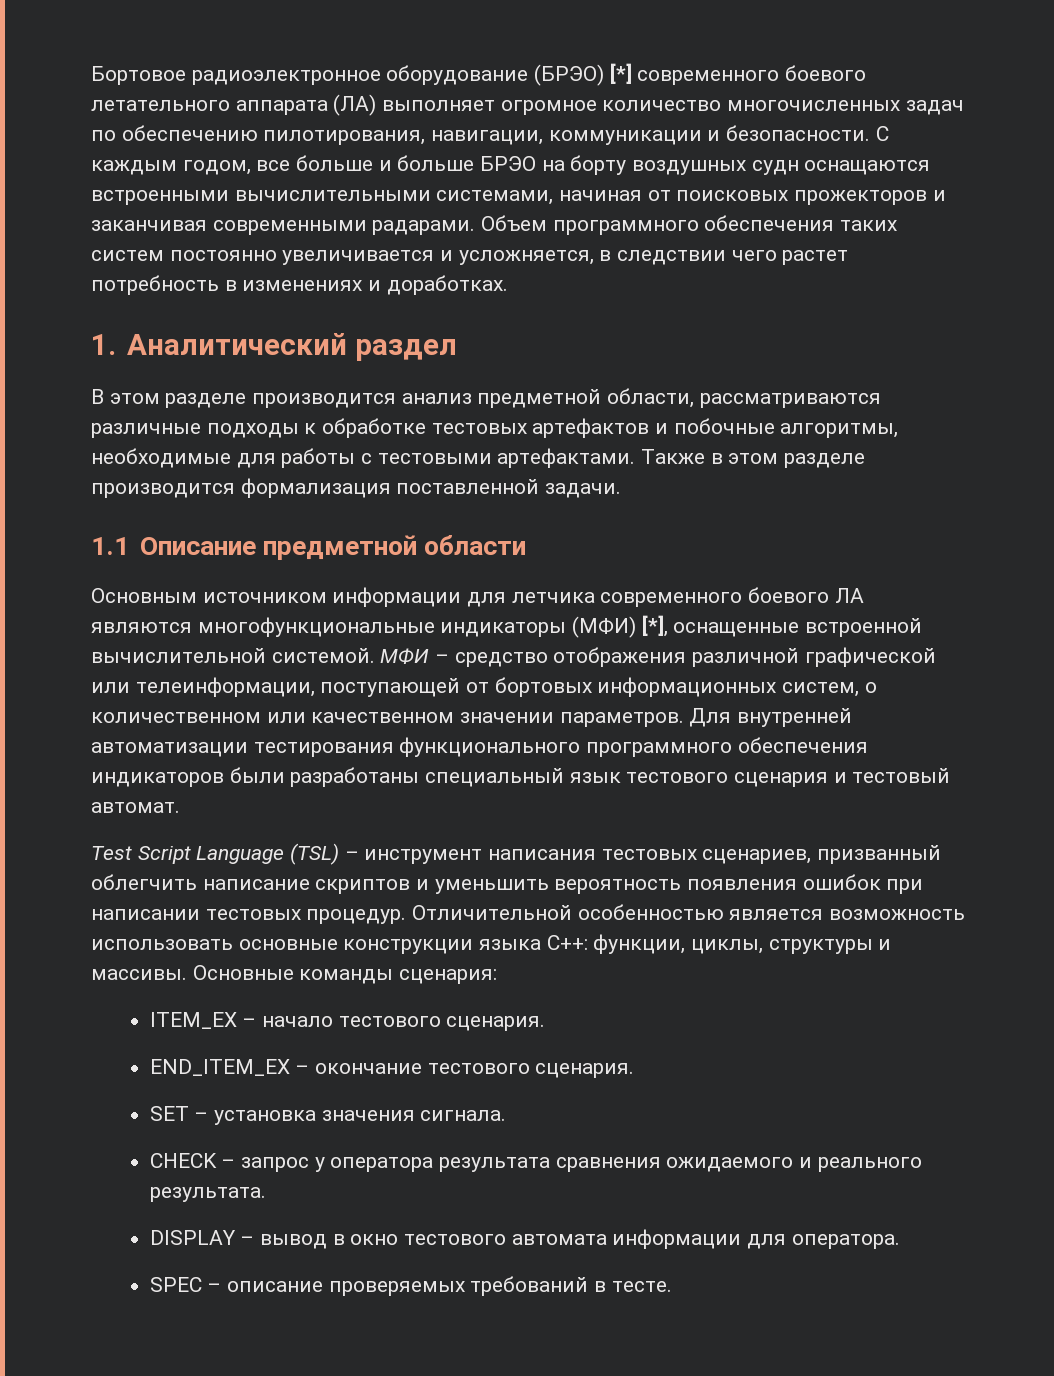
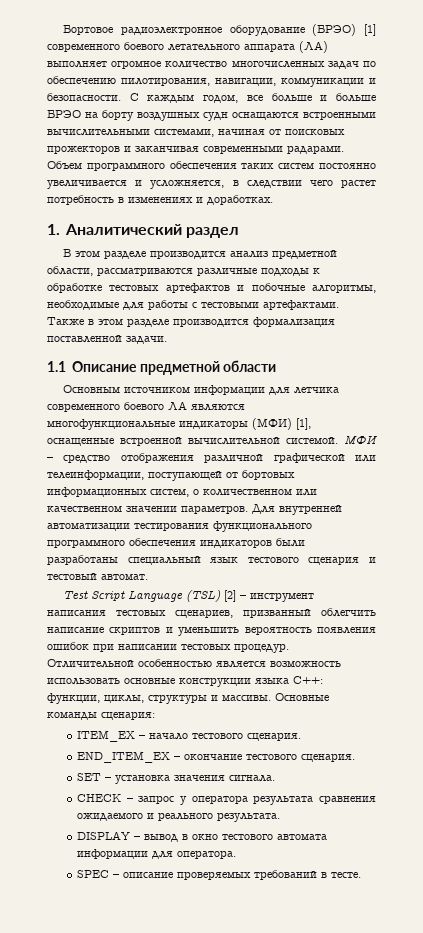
[609,63,632,84] [*] -> [363,24,376,36] [1]
[641,615,668,637] [*], -> [296,418,311,430] [1],
(340, 854) none -> [224,590,237,602] [2]

